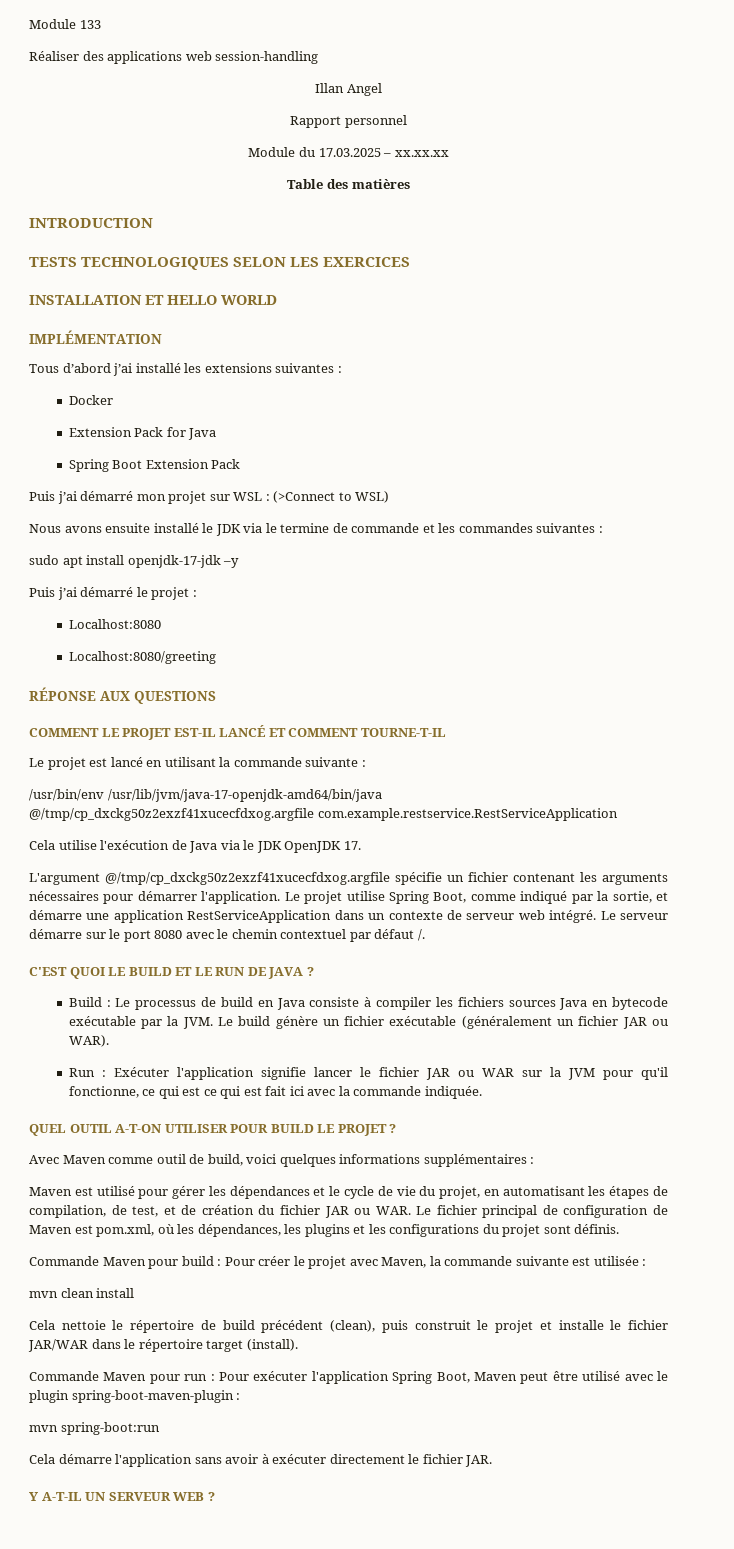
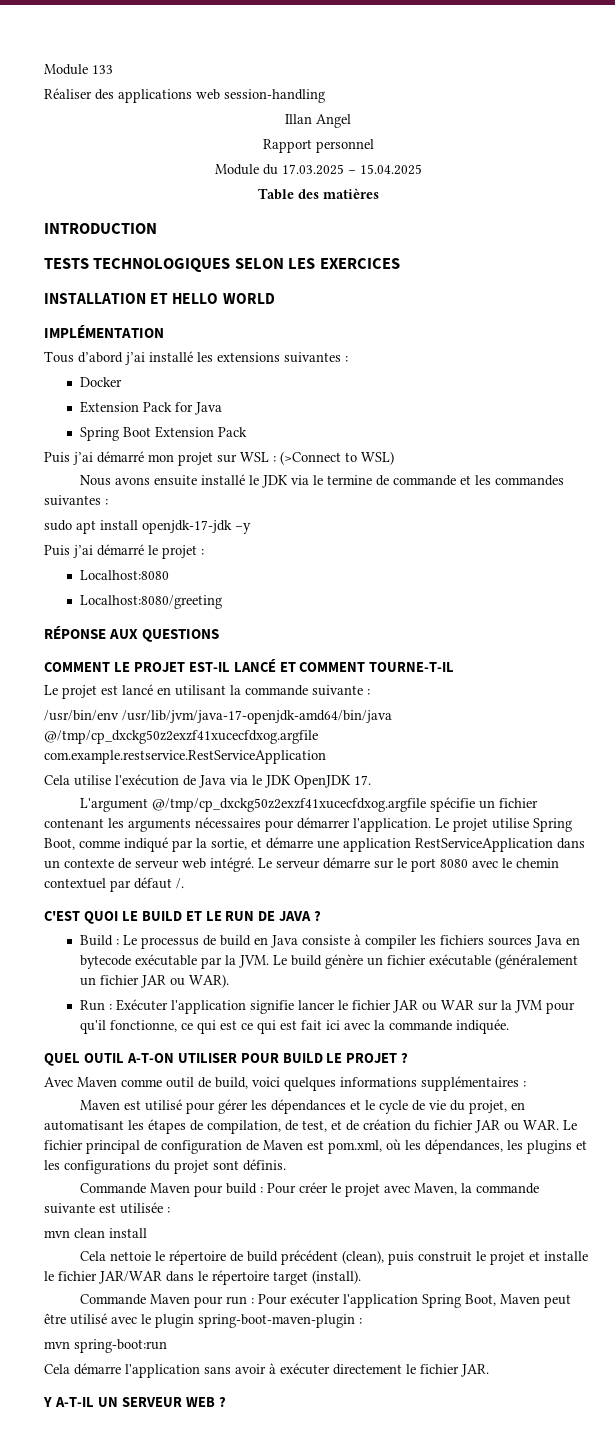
[394,150,449,157] xx.xx.xx -> [359,164,422,175] 15.04.2025

